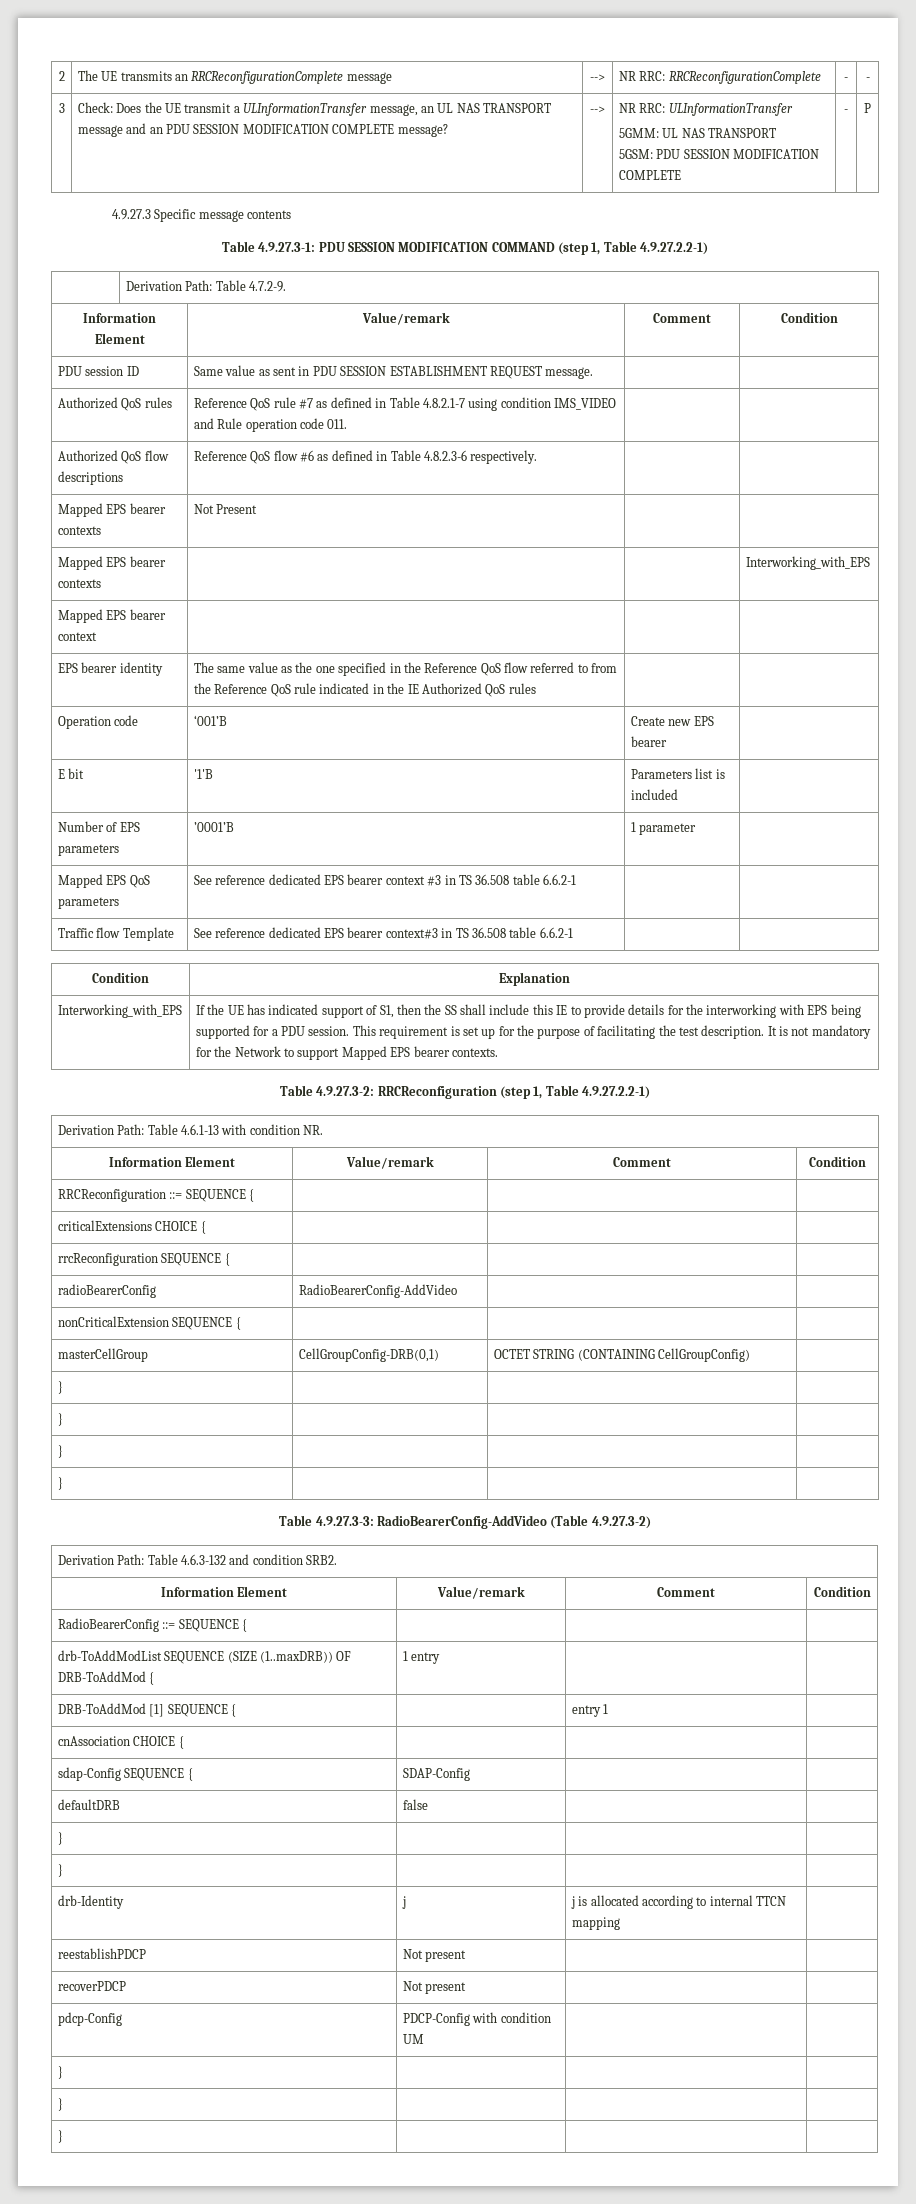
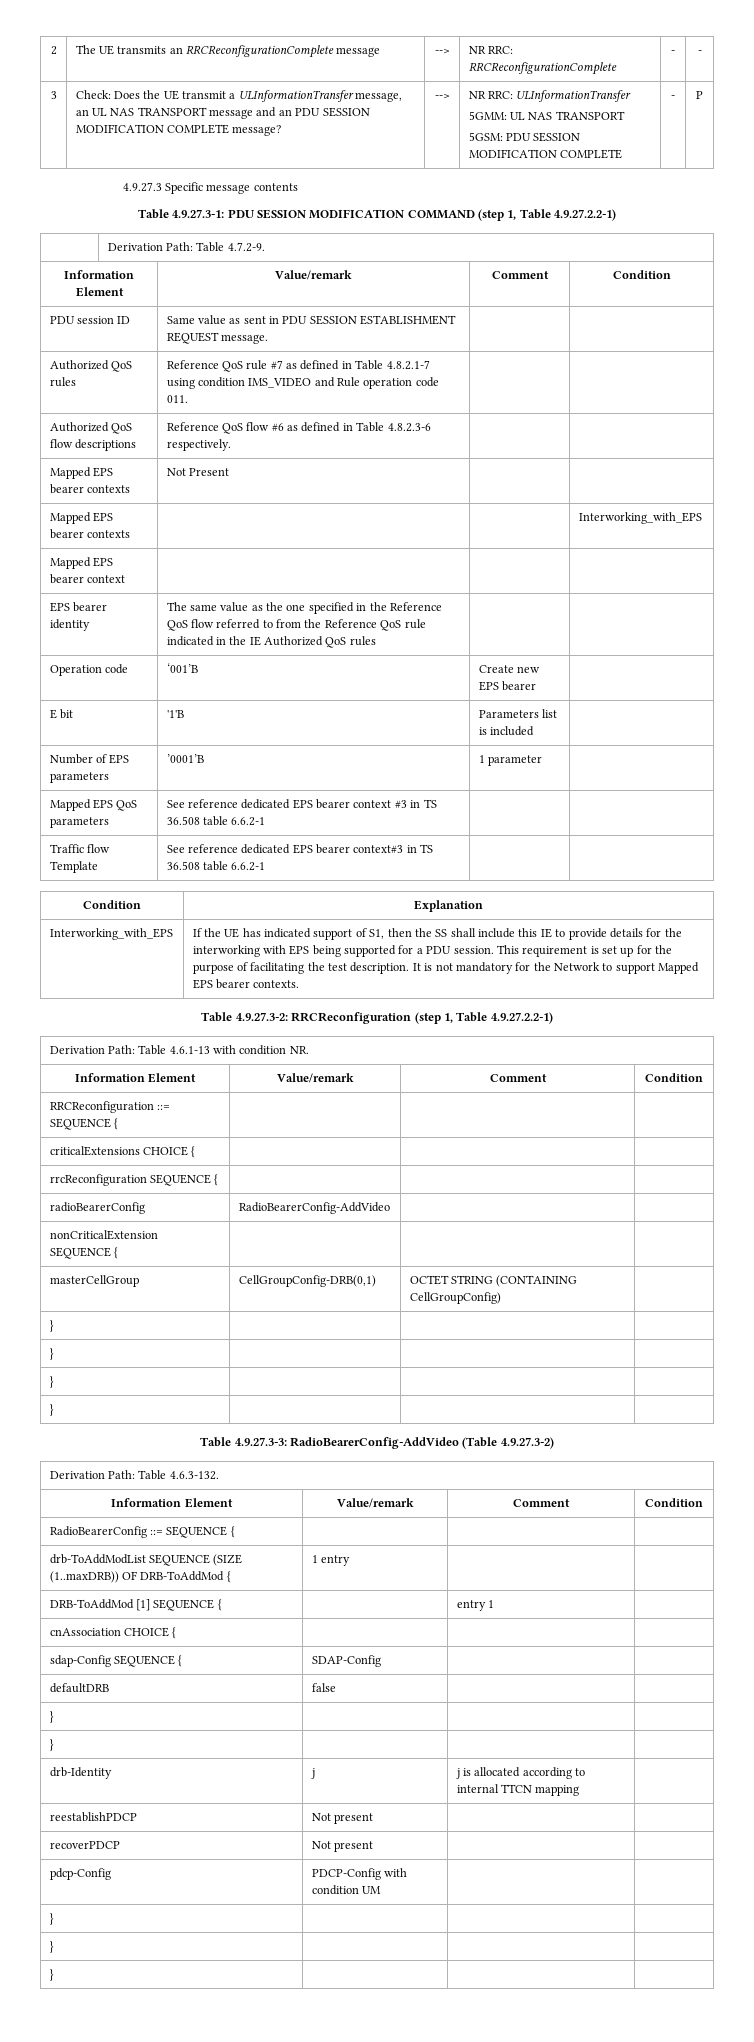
[181,1554,338,1565] 4.6.3-132 and condition SRB2. -> [169,1471,219,1480] 4.6.3-132.

